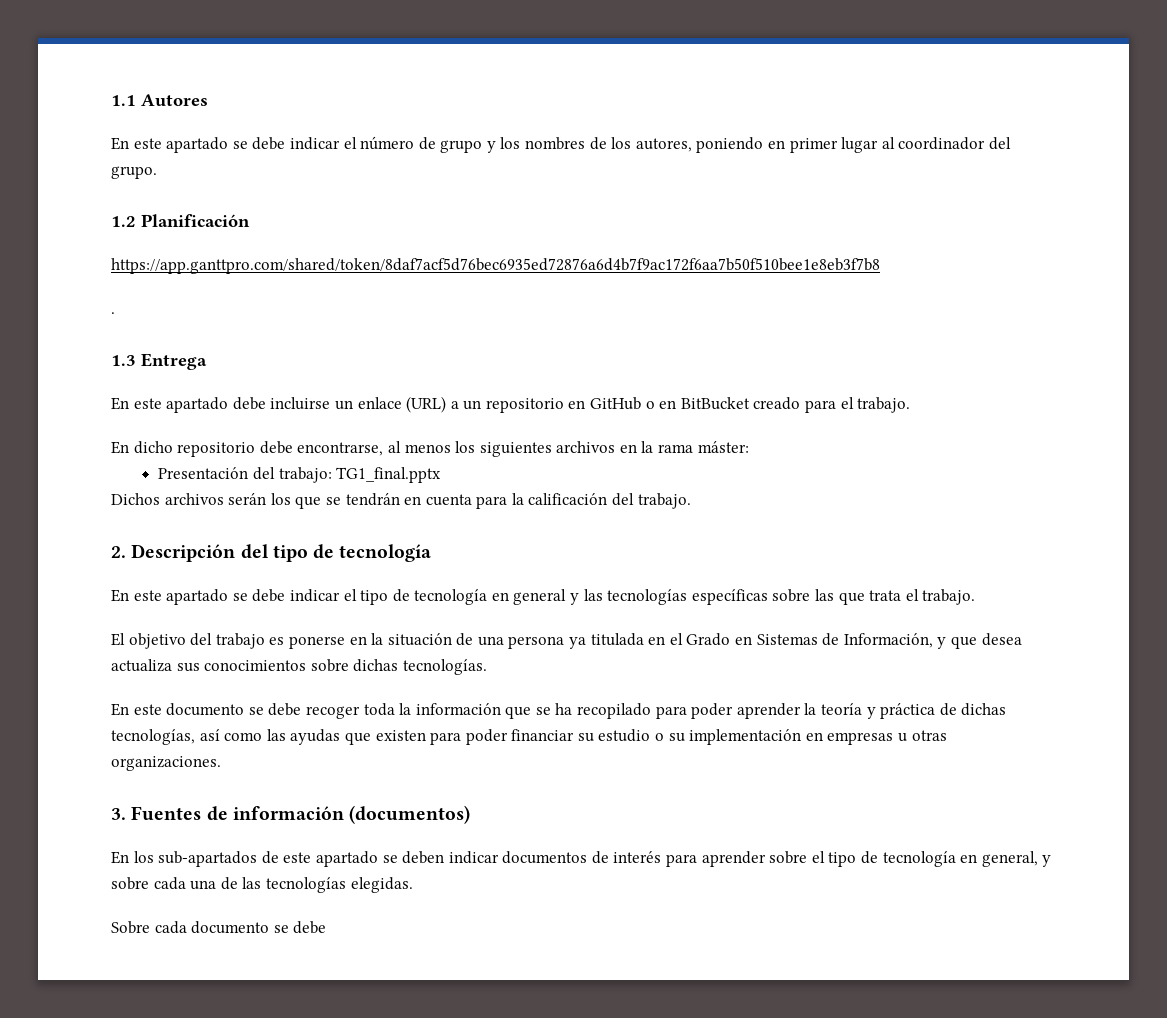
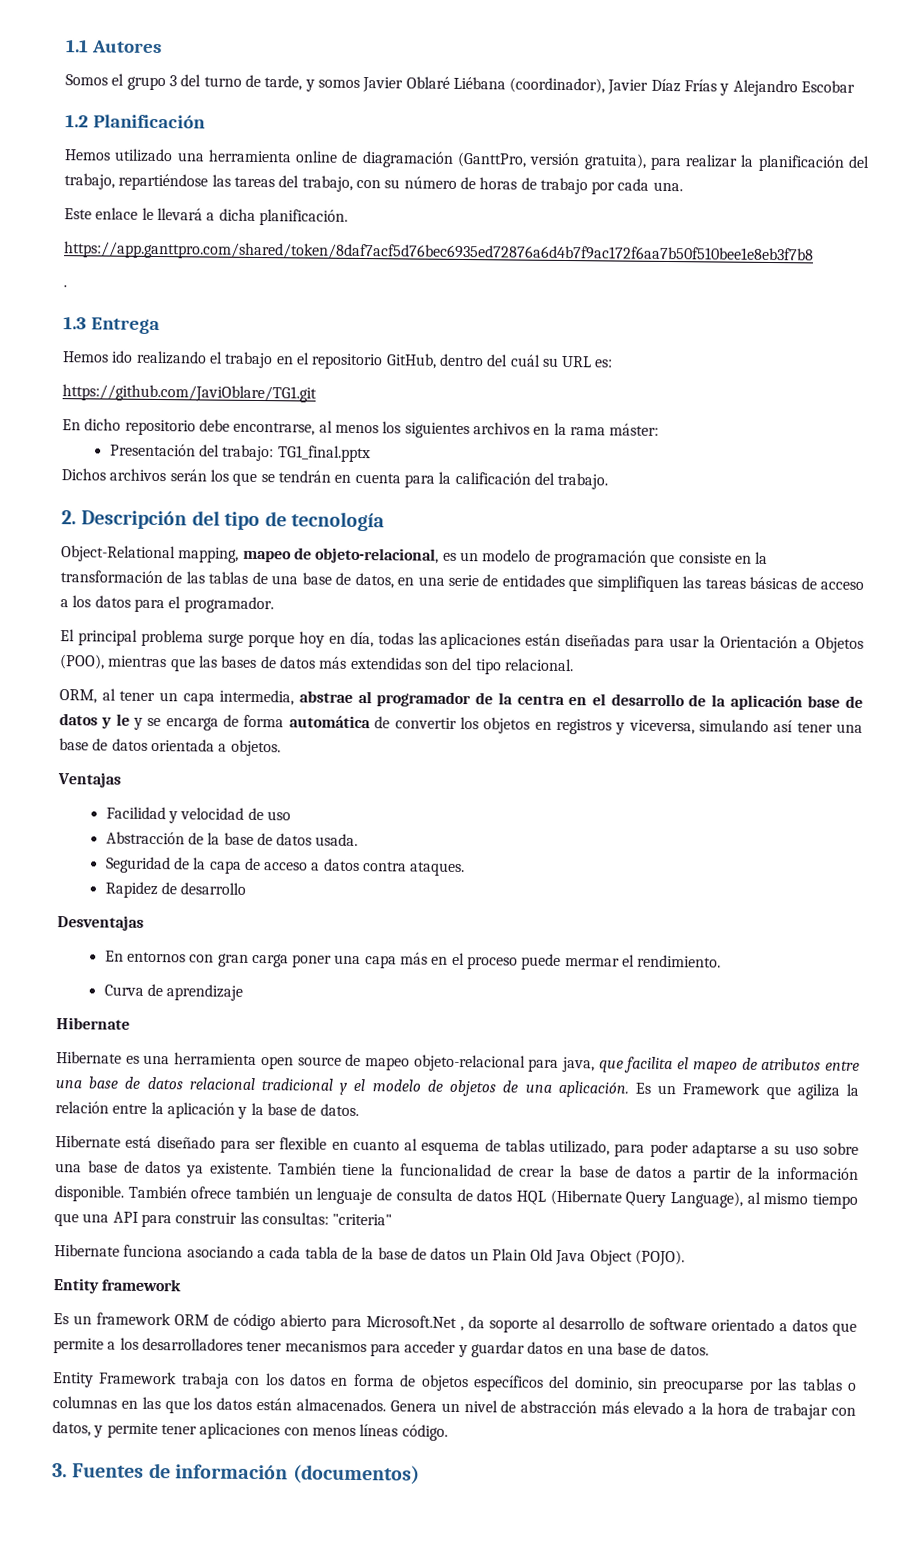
[111,136,1011,153] [111,166,157,179] [111,214,250,227] [111,258,880,274] [111,312,115,314] [111,353,207,370] [111,396,911,413] En este apartado se debe indicar el número de grupo y los nombres de los autores, poniendo en primer lugar al coordinador del grupo. // 1.2 Planificación // https://app.ganttpro.com/shared/token/8daf7acf5d76bec6935ed72876a6d4b7f9ac172f6aa7b50f510bee1e8eb3f7b8 // . // 1.3 Entrega // En este apartado debe incluirse un enlace (URL) a un repositorio en GitHub o en BitBucket creado para el trabajo. -> [65,73,856,97] [65,114,206,129] [64,148,871,172] [64,173,683,195] [64,207,348,226] [64,241,814,265] [63,285,67,288] [63,316,160,335] [62,350,614,370] [62,384,317,403] Somos el grupo 3 del turno de tarde, y somos Javier Oblaré Liébana (coordinador), Javier Díaz Frías y Alejandro Escobar // 1.2 Planificación // Hemos utilizado una herramienta online de diagramación (GanttPro, versión gratuita), para realizar la planificación del trabajo, repartiéndose las tareas del trabajo, con su número de horas de trabajo por cada una. // Este enlace le llevará a dicha planificación. // https://app.ganttpro.com/shared/token/8daf7acf5d76bec6935ed72876a6d4b7f9ac172f6aa7b50f510bee1e8eb3f7b8 // . // 1.3 Entrega // Hemos ido realizando el trabajo en el repositorio GitHub, dentro del cuál su URL es: // https://github.com/JaviOblare/TG1.git
[111,589,976,605] [111,633,1022,649] [111,659,487,675] [111,703,1007,719] [111,729,947,745] [111,756,221,771] En este apartado se debe indicar el tipo de tecnología en general y las tecnologías específicas sobre las que trata el trabajo. // El objetivo del trabajo es ponerse en la situación de una persona ya titulada en el Grado en Sistemas de Información, y que desea actualiza sus conocimientos sobre dichas tecnologías. // En este documento se debe recoger toda la información que se ha recopilado para poder aprender la teoría y práctica de dichas tecnologías, así como las ayudas que existen para poder financiar su estudio o su implementación en empresas u otras organizaciones. -> [61,545,769,568] [60,570,865,593] [60,595,274,614] [60,629,865,653] [59,654,574,675] [59,688,864,711] [59,713,864,735] [59,738,281,757] [57,772,121,788] [105,806,291,824] [105,831,359,847] [104,856,466,877] [104,881,247,899] [57,915,144,931] [104,950,722,970] [103,983,244,1001] [56,1017,130,1030] [56,1051,861,1074] [55,1076,860,1100] [55,1101,359,1119] [55,1135,860,1158] [55,1160,859,1183] [54,1185,858,1209] [54,1211,393,1228] [54,1244,686,1267] [53,1278,183,1294] [53,1312,857,1336] [53,1337,709,1358] [52,1371,858,1395] [52,1396,857,1420] [52,1421,448,1441] Object-Relational mapping, mapeo de objeto-relacional, es un modelo de programación que consiste en la transformación de las tablas de una base de datos, en una serie de entidades que simplifiquen las tareas básicas de acceso a los datos para el programador. // El principal problema surge porque hoy en día, todas las aplicaciones están diseñadas para usar la Orientación a Objetos (POO), mientras que las bases de datos más extendidas son del tipo relacional. // ORM, al tener un capa intermedia, abstrae al programador de la centra en el desarrollo de la aplicación base de datos y le y se encarga de forma automática de convertir los objetos en registros y viceversa, simulando así tener una base de datos orientada a objetos. // Ventajas // Facilidad y velocidad de uso // Abstracción de la base de datos usada. // Seguridad de la capa de acceso a datos contra ataques. // Rapidez de desarrollo // Desventajas // En entornos con gran carga poner una capa más en el proceso puede mermar el rendimiento. // Curva de aprendizaje // Hibernate // Hibernate es una herramienta open source de mapeo objeto-relacional para java, que facilita el mapeo de atributos entre una base de datos relacional tradicional y el modelo de objetos de una aplicación. Es un Framework que agiliza la relación entre la aplicación y la base de datos. // Hibernate está diseñado para ser flexible en cuanto al esquema de tablas utilizado, para poder adaptarse a su uso sobre una base de datos ya existente. También tiene la funcionalidad de crear la base de datos a partir de la información disponible. También ofrece también un lenguaje de consulta de datos HQL (Hibernate Query Language), al mismo tiempo que una API para construir las consultas: "criteria" // Hibernate funciona asociando a cada tabla de la base de datos un Plain Old Java Object (POJO). // Entity framework // Es un framework ORM de código abierto para Microsoft.Net , da soporte al desarrollo de software orientado a datos que permite a los desarrolladores tener mecanismos para acceder y guardar datos en una base de datos. // Entity Framework trabaja con los datos en forma de objetos específicos del dominio, sin preocuparse por las tablas o columnas en las que los datos están almacenados. Genera un nivel de abstracción más elevado a la hora de trabajar con datos, y permite tener aplicaciones con menos líneas código.
[111,851,1052,867] [111,877,413,893] [111,921,327,934] // En los sub-apartados de este apartado se deben indicar documentos de interés para aprender sobre el tipo de tecnología en general, y sobre cada una de las tecnologías elegidas. // Sobre cada documento se debe -> (420, 1474) none

